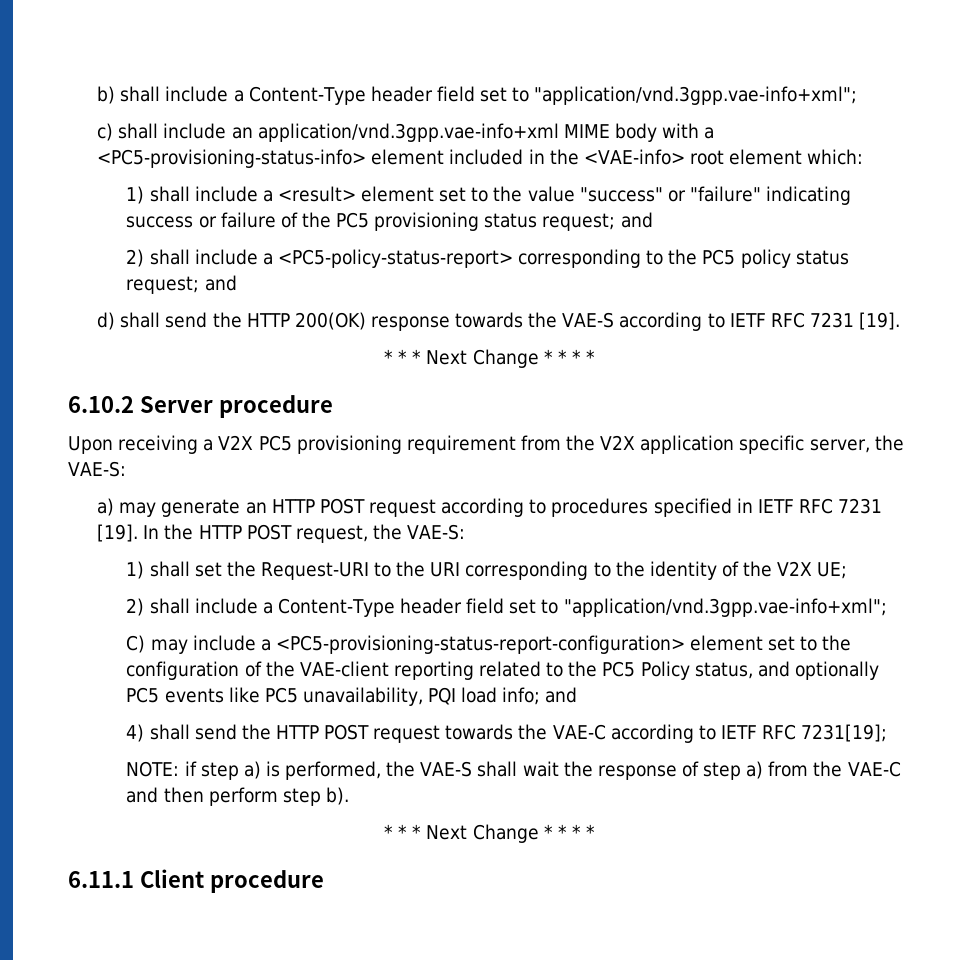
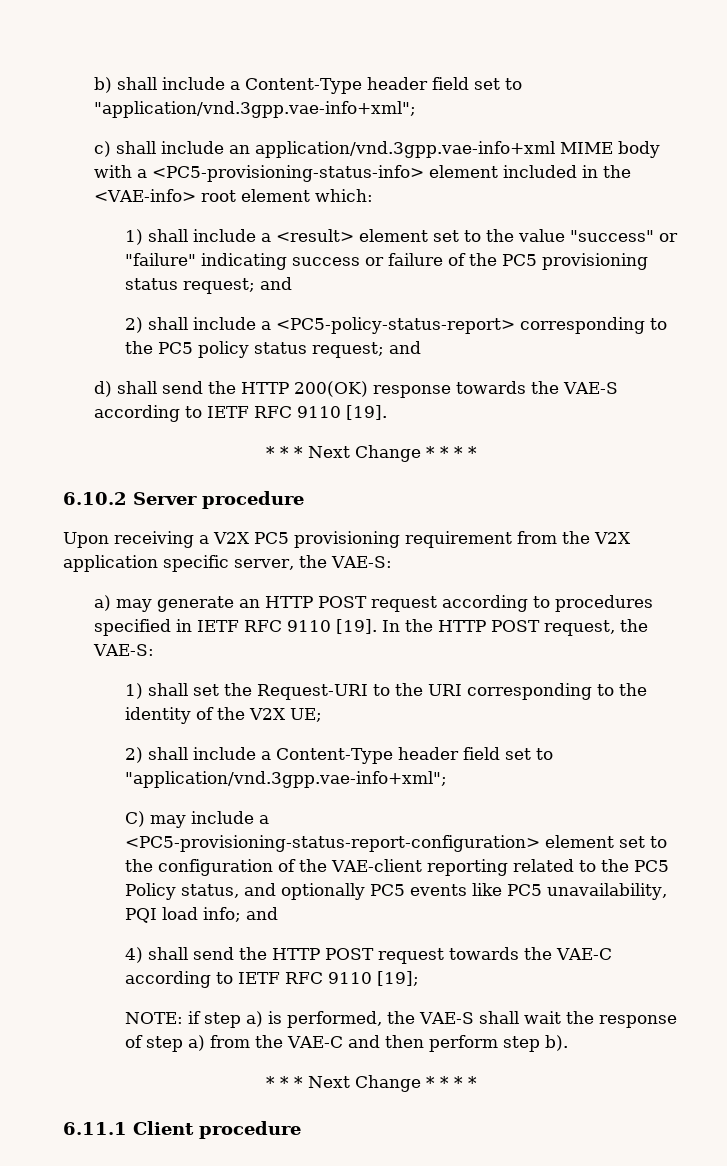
[810,312,855,328] 7231 -> [296,406,341,418] 9110
[838,498,883,514] 7231 -> [286,620,331,632] 9110
[801,724,888,742] 7231[19]; -> [327,971,419,986] 9110 [19];

